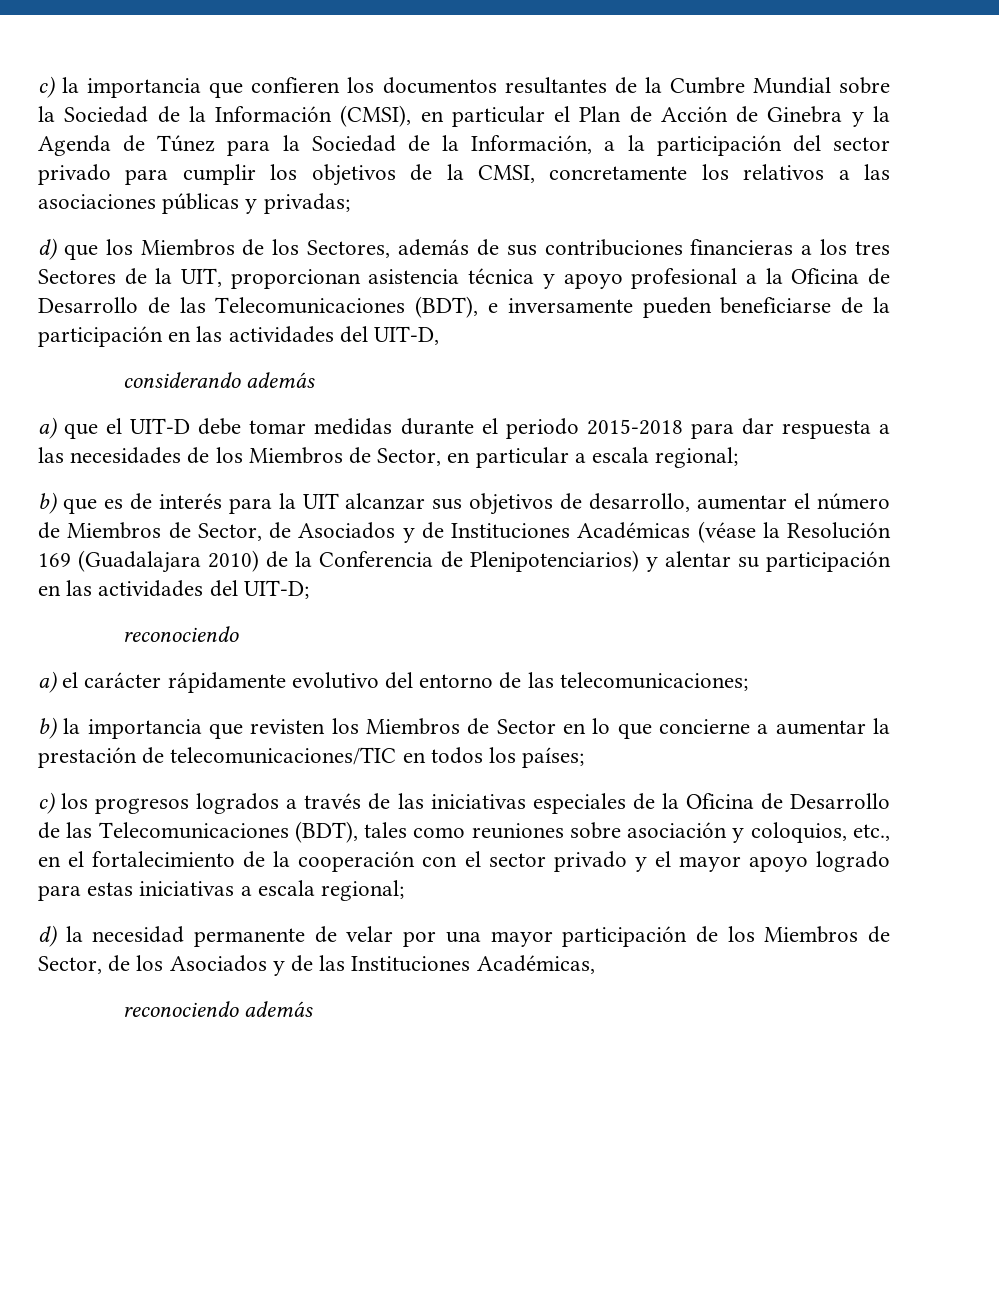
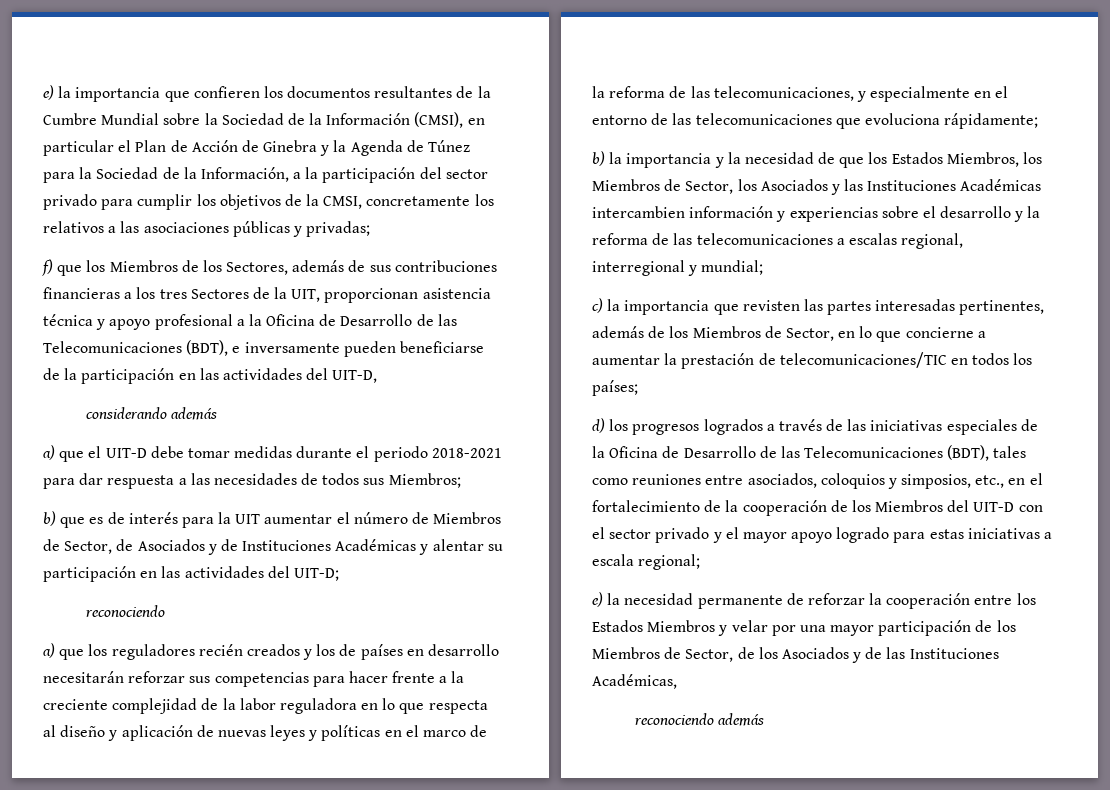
[38,76,55,98] c) -> [43,85,54,100] e)
[38,238,57,260] d) -> [42,259,53,276] f)
[586,419,683,435] 2015-2018 -> [431,448,502,458] 2018-2021
[215,447,739,468] los Miembros de Sector, en particular a escala regional; -> [322,473,461,488] todos sus Miembros;
[345,493,691,515] alcanzar sus objetivos de desarrollo, -> (261, 519) none
[697,521,891,543] [38,550,639,573] (véase la Resolución 169 (Guadalajara 2010) de la Conferencia de Plenipotenciarios) -> (417, 545) none
[62,672,748,693] [38,717,556,739] el carácter rápidamente evolutivo del entorno de las telecomunicaciones; // b) la importancia que revisten los Miembros de Sector -> [59,644,500,660] [43,671,465,687] [43,698,488,714] [43,725,488,741] [592,86,1009,102] [592,113,1039,129] [592,151,1043,168] [592,179,1042,195] [592,206,1041,222] [592,233,964,249] [592,260,764,276] [592,298,1045,315] [592,326,834,341] que los reguladores recién creados y los de países en desarrollo necesitarán reforzar sus competencias para hacer frente a la creciente complejidad de la labor reguladora en lo que respecta al diseño y aplicación de nuevas leyes y políticas en el marco de la reforma de las telecomunicaciones, y especialmente en el entorno de las telecomunicaciones que evoluciona rápidamente; // b) la importancia y la necesidad de que los Estados Miembros, los Miembros de Sector, los Asociados y las Instituciones Académicas intercambien información y experiencias sobre el desarrollo y la reforma de las telecomunicaciones a escalas regional, interregional y mundial; // c) la importancia que revisten las partes interesadas pertinentes, además de los Miembros de Sector,
[38,792,55,814] c) -> [592,418,605,433] d)
[569,822,847,843] sobre asociación y coloquios, -> [705,473,972,489] entre asociados, coloquios y simposios,
(416, 861) none -> [830,500,1015,512] de los Miembros del UIT-D
[38,925,57,947] d) -> [592,592,603,607] e)
(337, 934) none -> [807,593,1036,609] [592,620,728,636] reforzar la cooperación entre los Estados Miembros y

